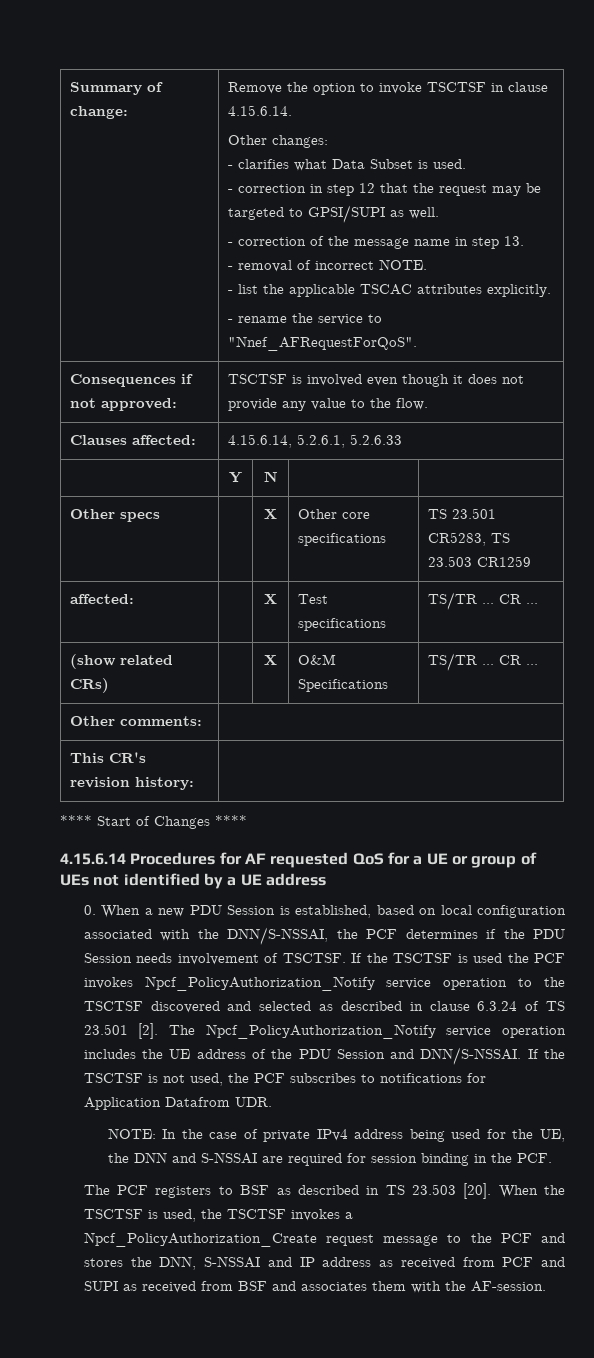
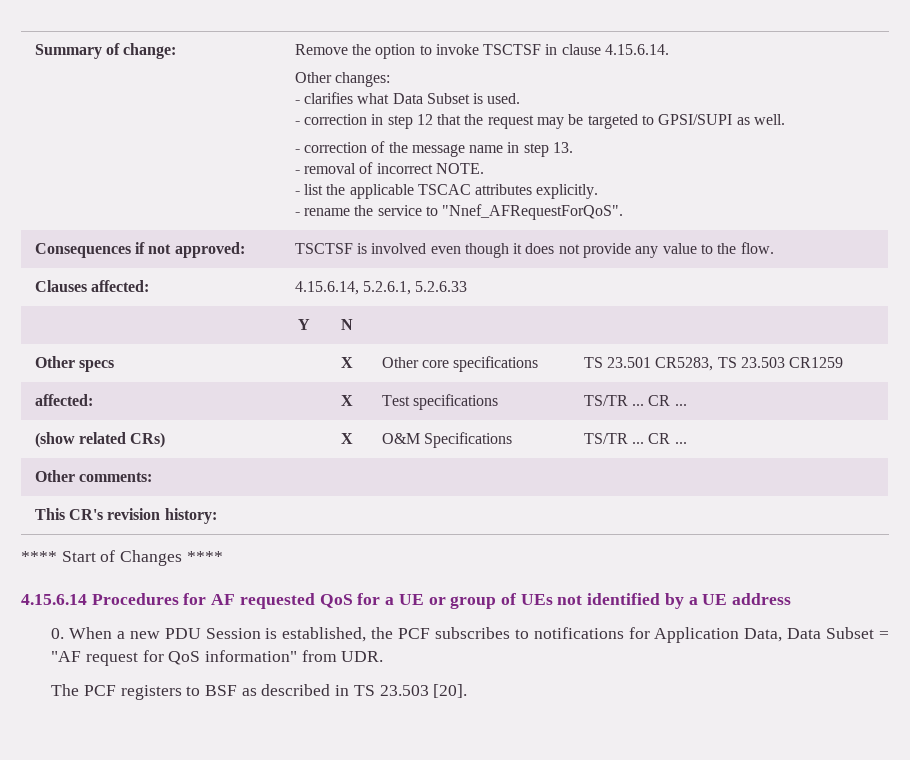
[376,905,566,918] [83,927,565,945] [83,953,565,965] [83,976,565,991] [83,1001,566,1013] [83,1023,566,1039] [83,1047,565,1065] [83,1073,223,1086] based on local configuration associated with the DNN/S-NSSAI, the PCF determines if the PDU Session needs involvement of TSCTSF. If the TSCTSF is used the PCF invokes Npcf_PolicyAuthorization_Notify service operation to the TSCTSF discovered and selected as described in clause 6.3.24 of TS 23.501 [2]. The Npcf_PolicyAuthorization_Notify service operation includes the UE address of the PDU Session and DNN/S-NSSAI. If the TSCTSF is not used, -> (367, 634) none
[164,1097,272,1107] [107,1128,565,1142] [107,1152,552,1166] Datafrom UDR. // NOTE: In the case of private IPv4 address being used for the UE, the DNN and S-NSSAI are required for session binding in the PCF. -> [744,627,890,642] [51,650,384,666] Data, Data Subset = "AF request for QoS information" from UDR.
[498,1185,565,1198] [83,1209,353,1222] [83,1232,565,1247] [83,1256,565,1270] [83,1281,546,1293] When the TSCTSF is used, the TSCTSF invokes a Npcf_PolicyAuthorization_Create request message to the PCF and stores the DNN, S-NSSAI and IP address as received from PCF and SUPI as received from BSF and associates them with the AF-session. -> (468, 691) none

